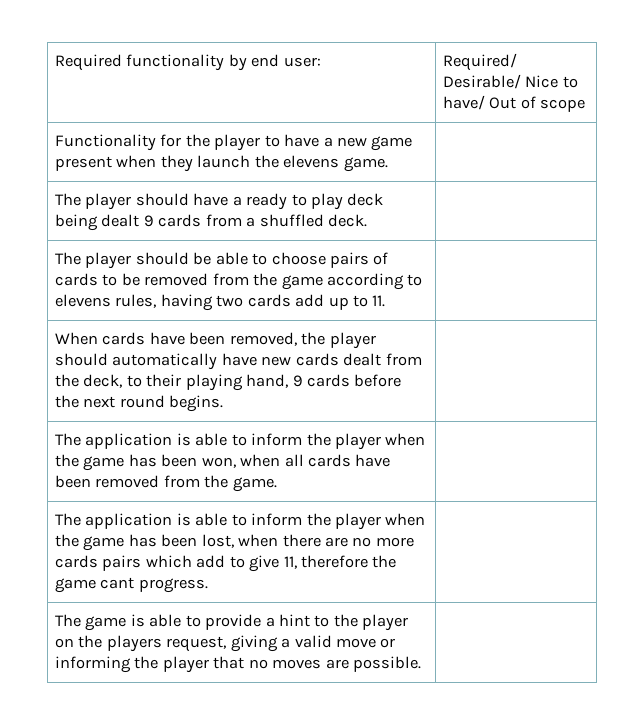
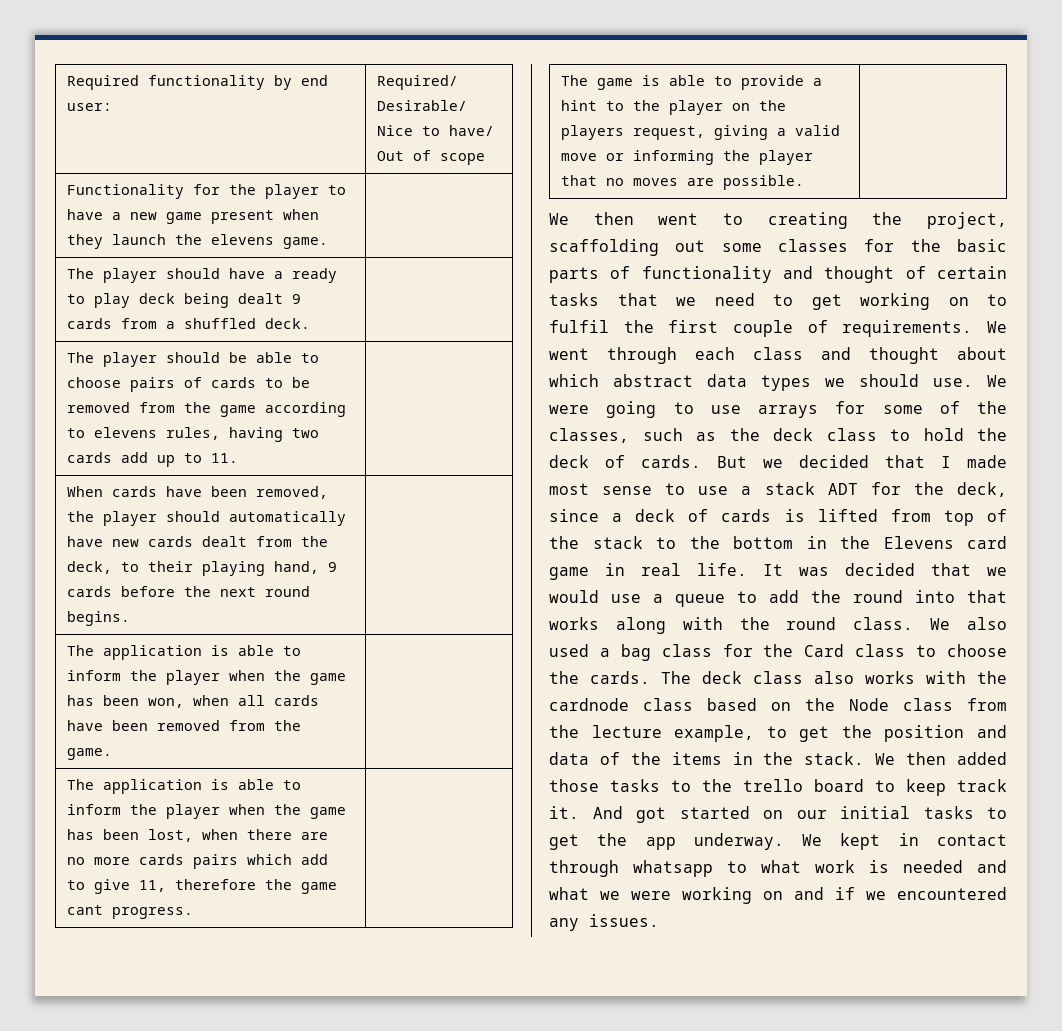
(421, 664) none -> [549,212,1007,229] [549,239,1007,256] [549,266,1007,283] [549,293,1007,310] [549,320,1007,337] [549,347,1007,364] [549,374,1007,391] [549,401,1007,418] [549,428,1007,443] [549,455,1007,468] [549,482,1007,497] [549,509,1007,526] [549,536,1007,549] [549,563,1007,580] [549,590,1007,607] [549,617,1007,634] [549,644,1007,661] [549,671,1007,684] [549,698,1007,711] [549,725,1007,742] [549,752,1007,765] [549,779,1007,796] [549,806,1007,823] [549,833,1007,850] [549,860,1007,877] [549,887,1007,904] [549,914,659,931] // We then went to creating the project, scaffolding out some classes for the basic parts of functionality and thought of certain tasks that we need to get working on to fulfil the first couple of requirements. We went through each class and thought about which abstract data types we should use. We were going to use arrays for some of the classes, such as the deck class to hold the deck of cards. But we decided that I made most sense to use a stack ADT for the deck, since a deck of cards is lifted from top of the stack to the bottom in the Elevens card game in real life. It was decided that we would use a queue to add the round into that works along with the round class. We also used a bag class for the Card class to choose the cards. The deck class also works with the cardnode class based on the Node class from the lecture example, to get the position and data of the items in the stack. We then added those tasks to the trello board to keep track it. And got started on our initial tasks to get the app underway. We kept in contact through whatsapp to what work is needed and what we were working on and if we encountered any issues.

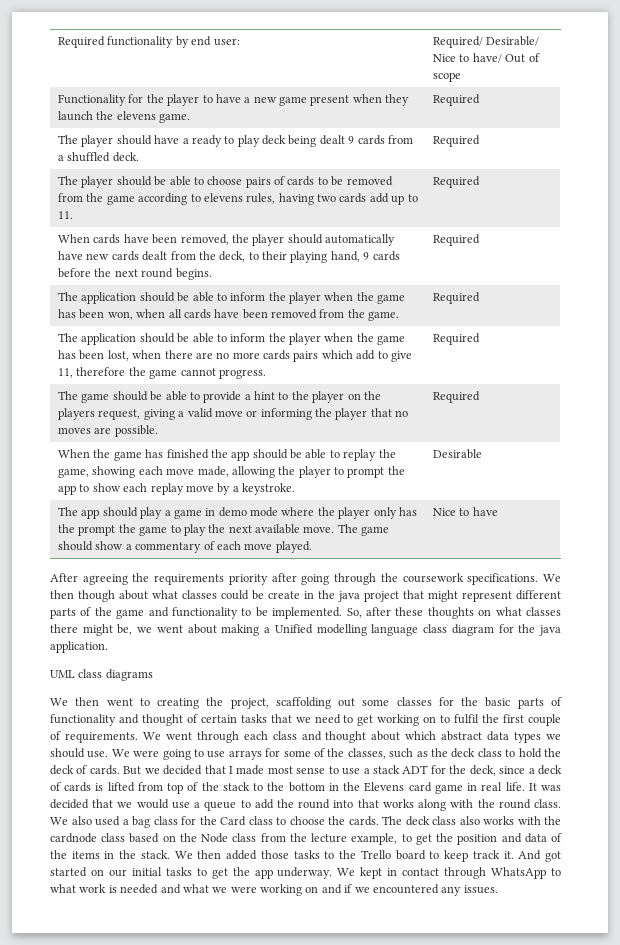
(328, 243) none -> [433,94,481,106] Required
(310, 323) none -> [433,135,481,147] Required
(238, 458) none -> [433,176,481,188] Required
[66,645,229,660] // The application is -> [433,234,481,246] [58,292,190,304] Required // The application should be
[66,779,229,794] // The application is -> [433,292,481,304] [58,333,190,345] Required // The application should be
[66,905,103,915] cant -> [180,368,216,376] cannot
[560,75,660,90] // The game is -> [433,333,481,345] [58,391,163,403] Required // The game should be
(804, 182) none -> [433,391,481,403] [58,449,396,461] [58,466,405,478] [58,483,296,495] [433,449,483,459] [58,507,417,519] [58,524,390,536] [58,541,312,553] [433,507,498,516] [50,573,562,585] [50,590,561,602] [50,607,561,619] [50,624,561,636] [50,641,108,653] [50,669,153,681] Required // When the game has finished the app should be able to replay the game, showing each move made, allowing the player to prompt the app to show each replay move by a keystroke. | Desirable // The app should play a game in demo mode where the player only has the prompt the game to play the next available move. The game should show a commentary of each move played. | Nice to have // After agreeing the requirements priority after going through the coursework specifications. We then though about what classes could be create in the java project that might represent different parts of the game and functionality to be implemented. So, after these thoughts on what classes there might be, we went about making a Unified modelling language class diagram for the java application. // UML class diagrams
[743,779,803,792] trello -> [360,850,391,859] Trello
[633,860,713,877] whatsapp -> [491,867,547,879] WhatsApp

